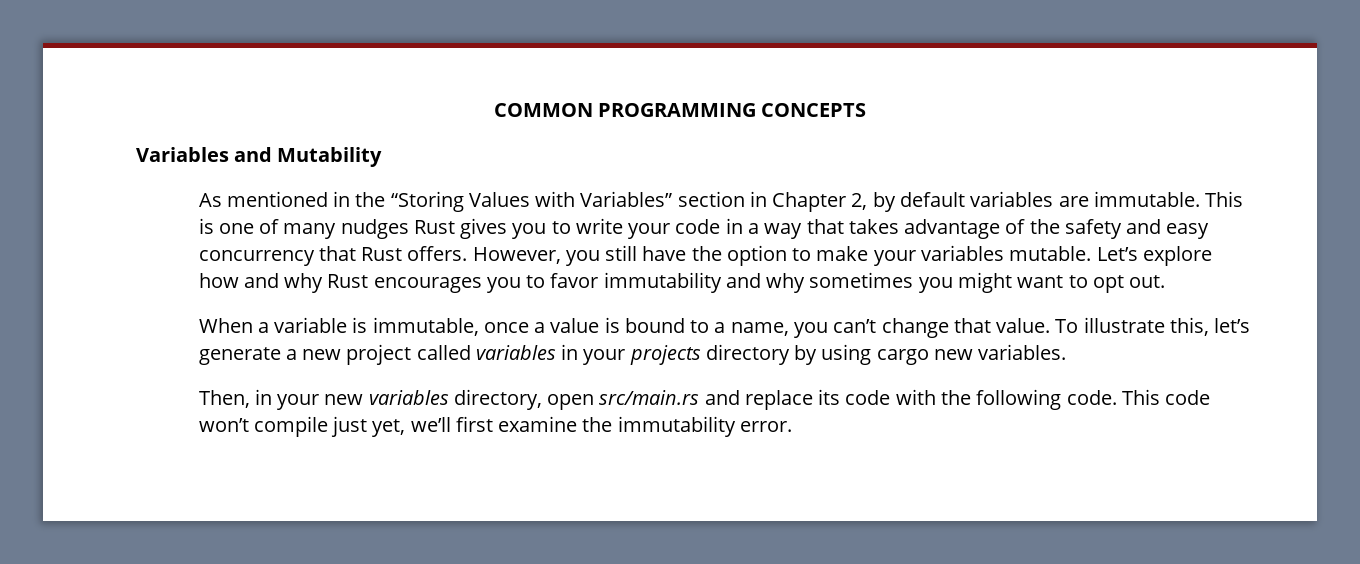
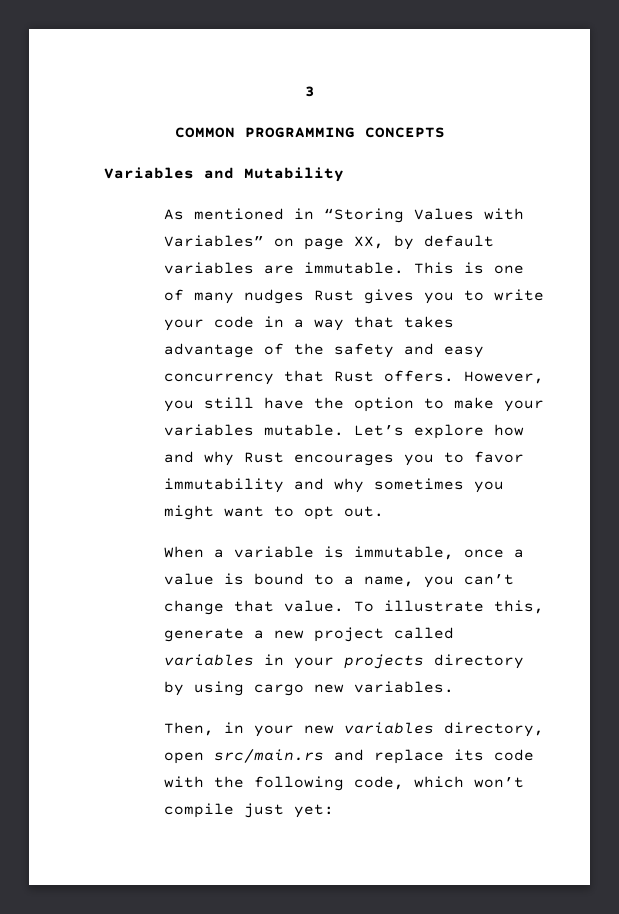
(493, 110) none -> [304,86,315,97] 3 //
[355,192,386,207] the -> (315, 214) none
[677,191,868,212] section in Chapter 2, -> [274,236,385,250] on page XX,
[1214,318,1251,333] let’s -> (545, 607) none
[1066,389,1211,405] [198,416,792,437] code. This code won’t compile just yet, we’ll first examine the immutability error. -> [354,776,525,790] [164,803,335,818] code, which won’t compile just yet:

